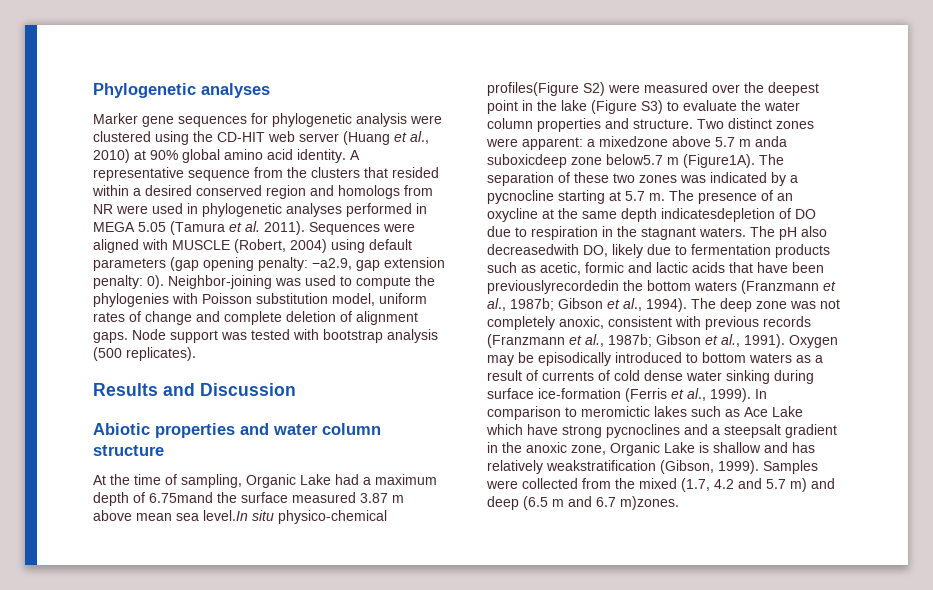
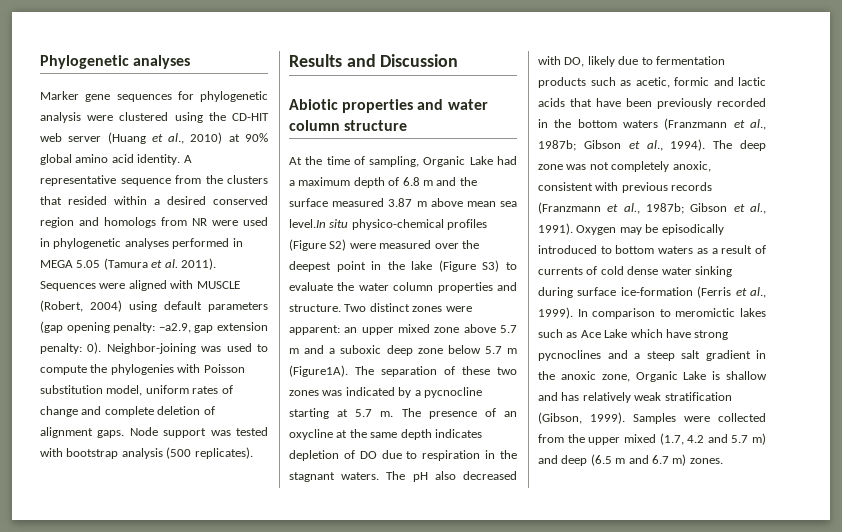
[149,492,213,503] 6.75mand -> [402,177,457,186] 6.8 m and
[487,82,579,96] profiles(Figure -> [447,219,488,230] [289,239,326,251] profiles (Figure
[587,136,787,147] [487,154,663,168] a mixedzone above 5.7 m anda suboxicdeep zone below5.7 -> [344,324,517,335] [289,345,502,356] an upper mixed zone above 5.7 m and a suboxic deep zone below 5.7
[661,208,775,222] indicatesdepletion -> [434,429,482,438] [289,450,339,461] indicates depletion
[487,244,579,255] decreasedwith -> [463,471,517,480] [538,56,561,65] decreased with
[487,280,619,294] previouslyrecordedin -> [657,98,766,109] [538,119,548,128] previously recorded in
[724,424,781,438] steepsalt -> [646,350,700,361] steep salt
[546,460,656,471] weakstratification -> [634,392,732,401] weak stratification
(635, 483) none -> [588,437,621,445] upper
[620,496,679,510] m)zones. -> [672,454,723,466] m) zones.

